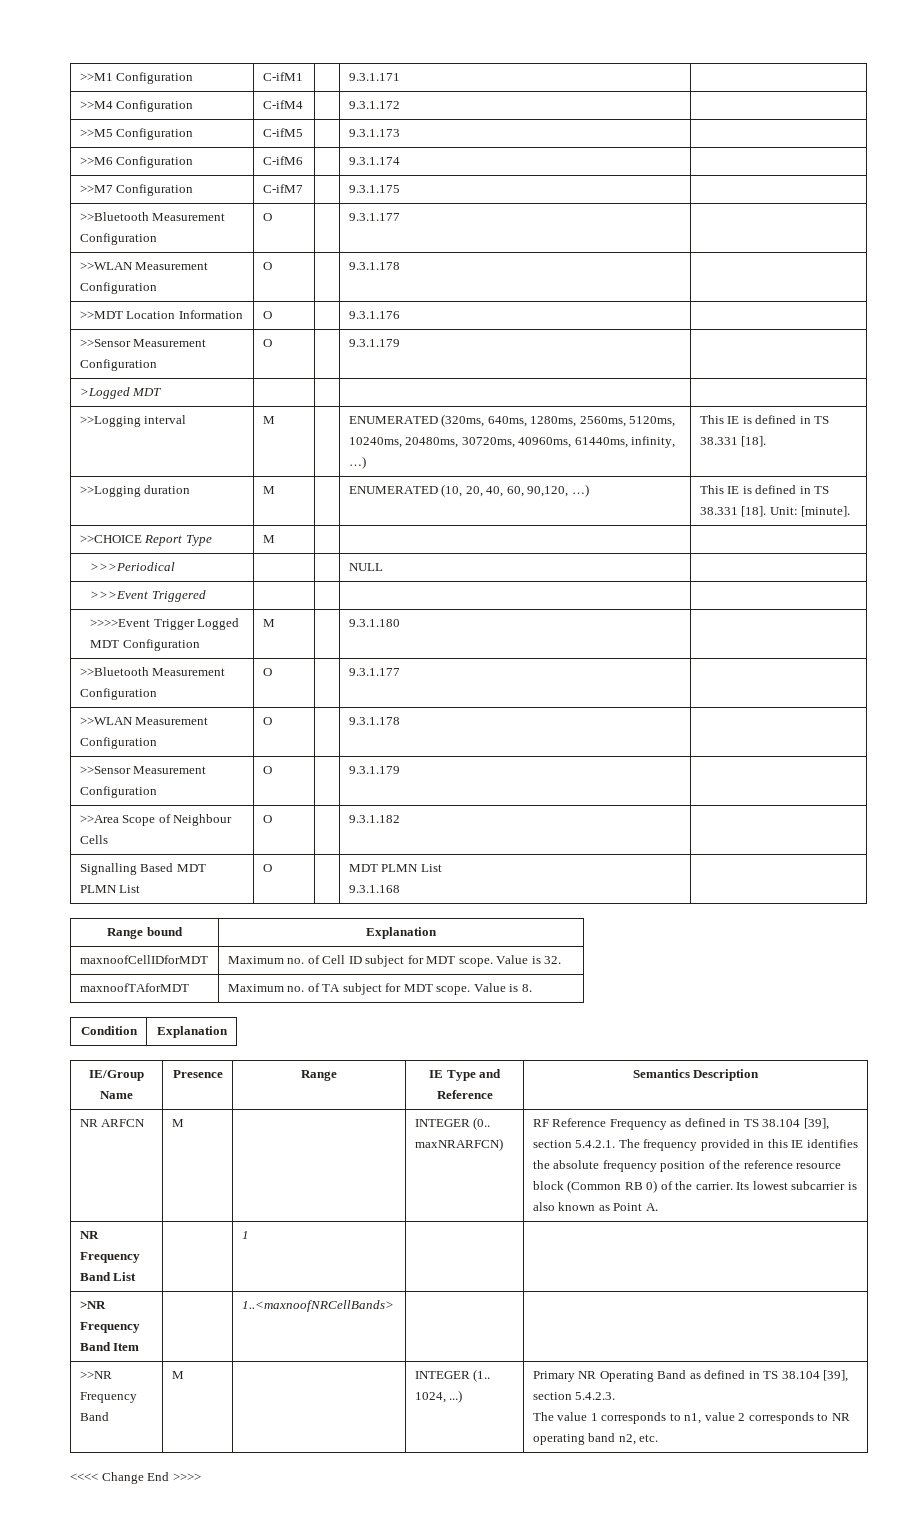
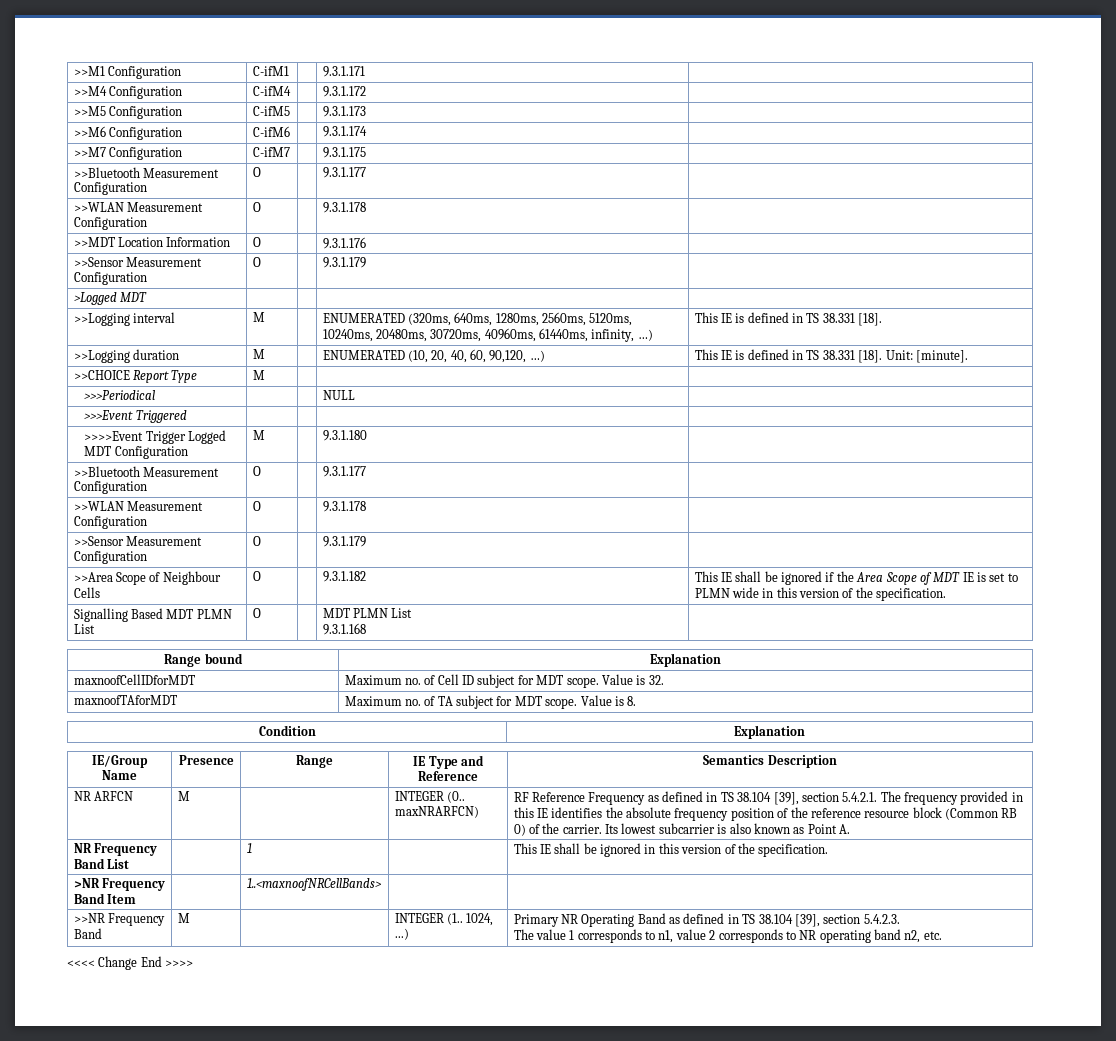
(400, 819) none -> [694,571,1018,585] [694,587,947,601] This IE shall be ignored if the Area Scope of MDT IE is set to PLMN wide in this version of the specification.
(249, 1235) none -> [513,843,829,857] This IE shall be ignored in this version of the specification.

